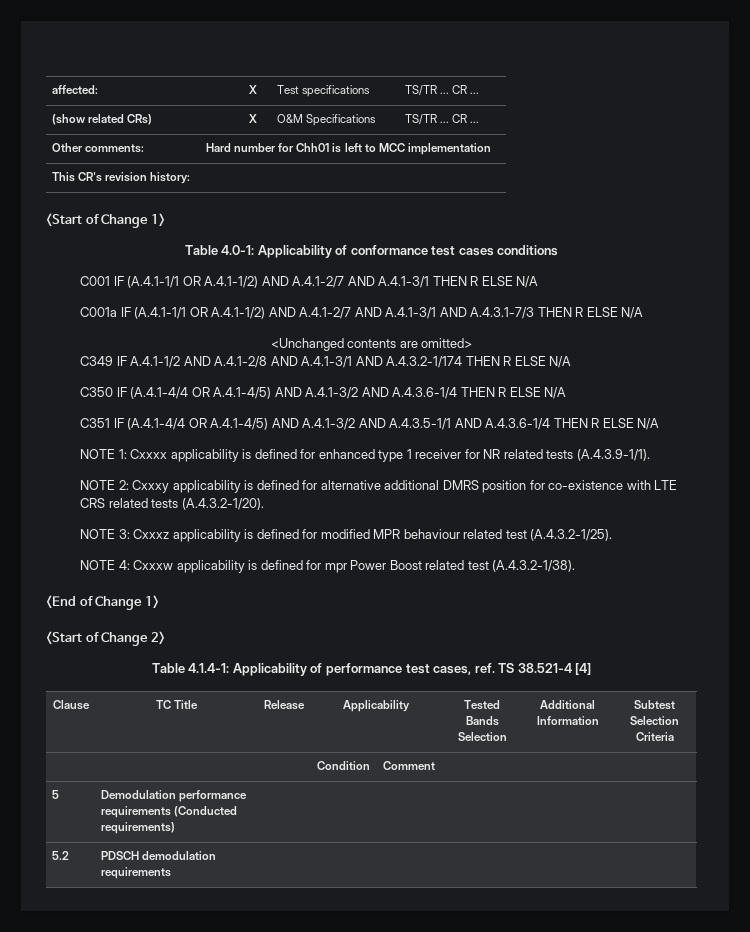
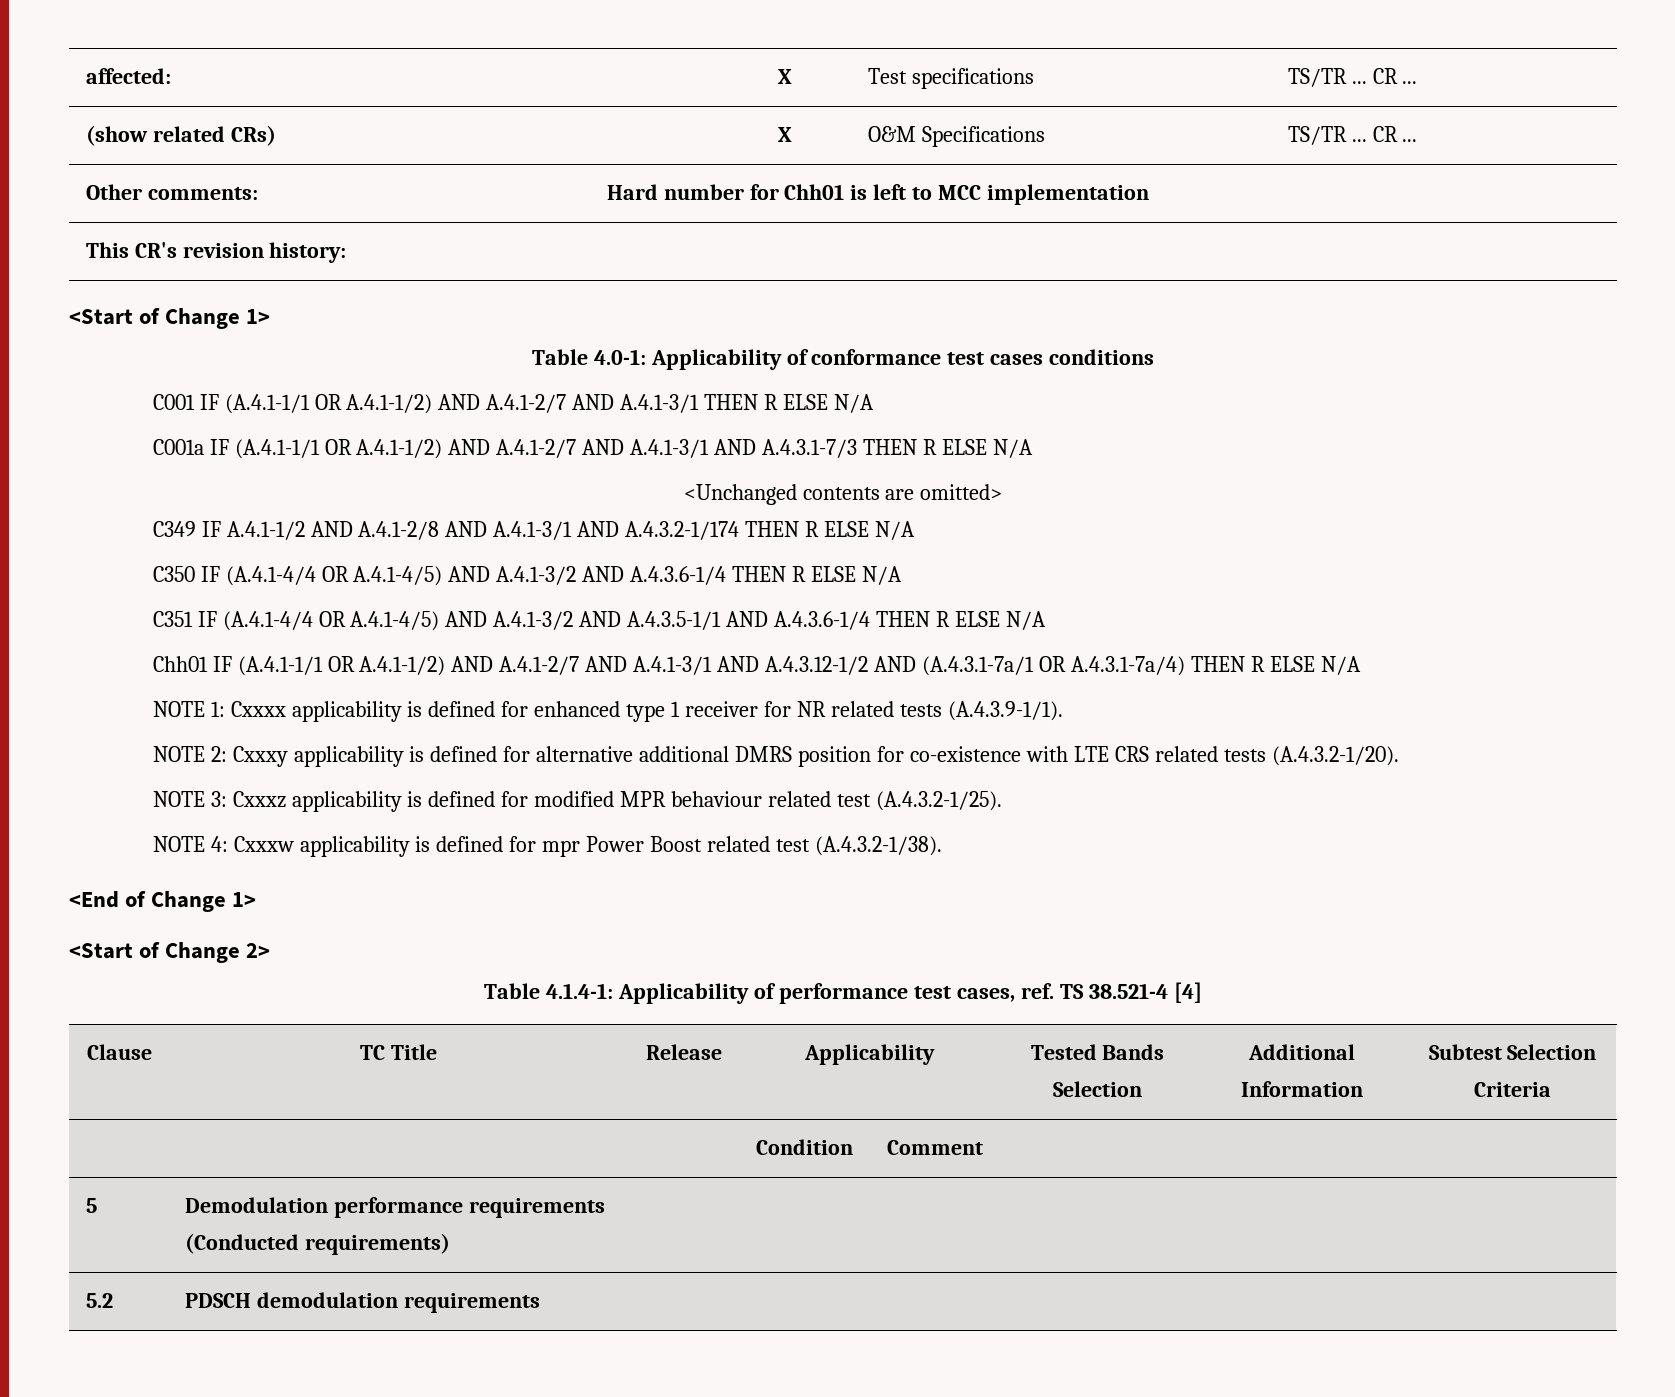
(660, 424) none -> [152,656,1361,676] // Chh01 IF (A.4.1-1/1 OR A.4.1-1/2) AND A.4.1-2/7 AND A.4.1-3/1 AND A.4.3.12-1/2 AND (A.4.3.1-7a/1 OR A.4.3.1-7a/4) THEN R ELSE N/A

